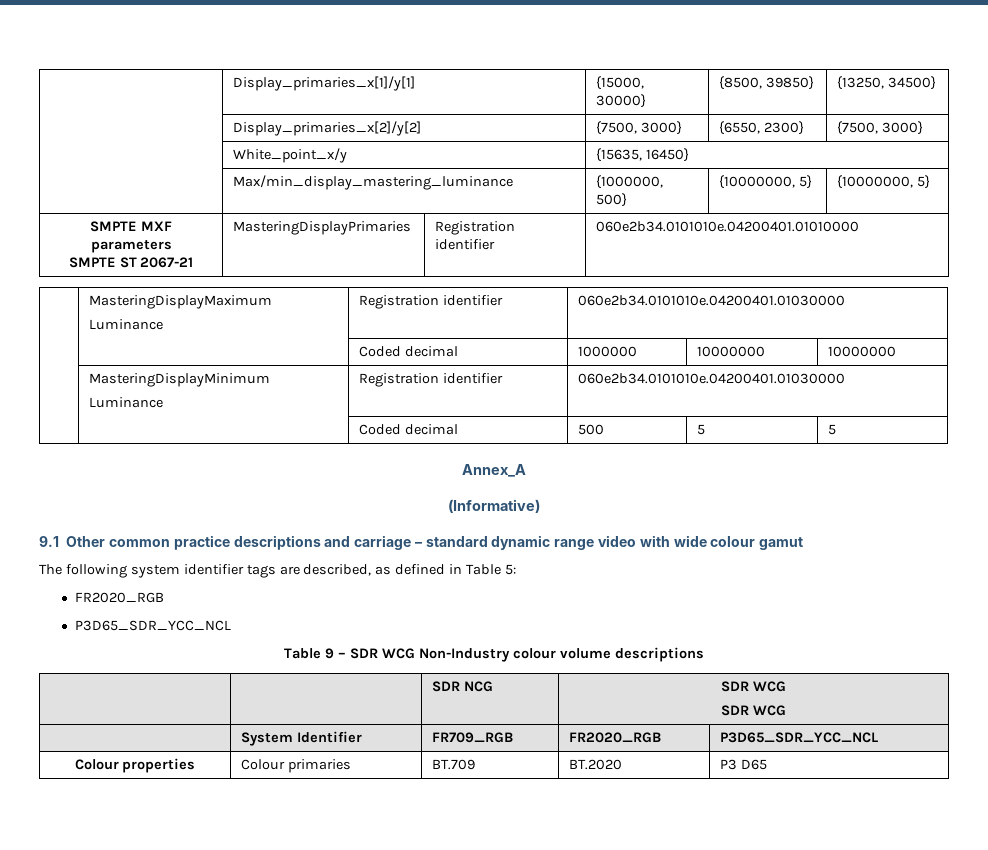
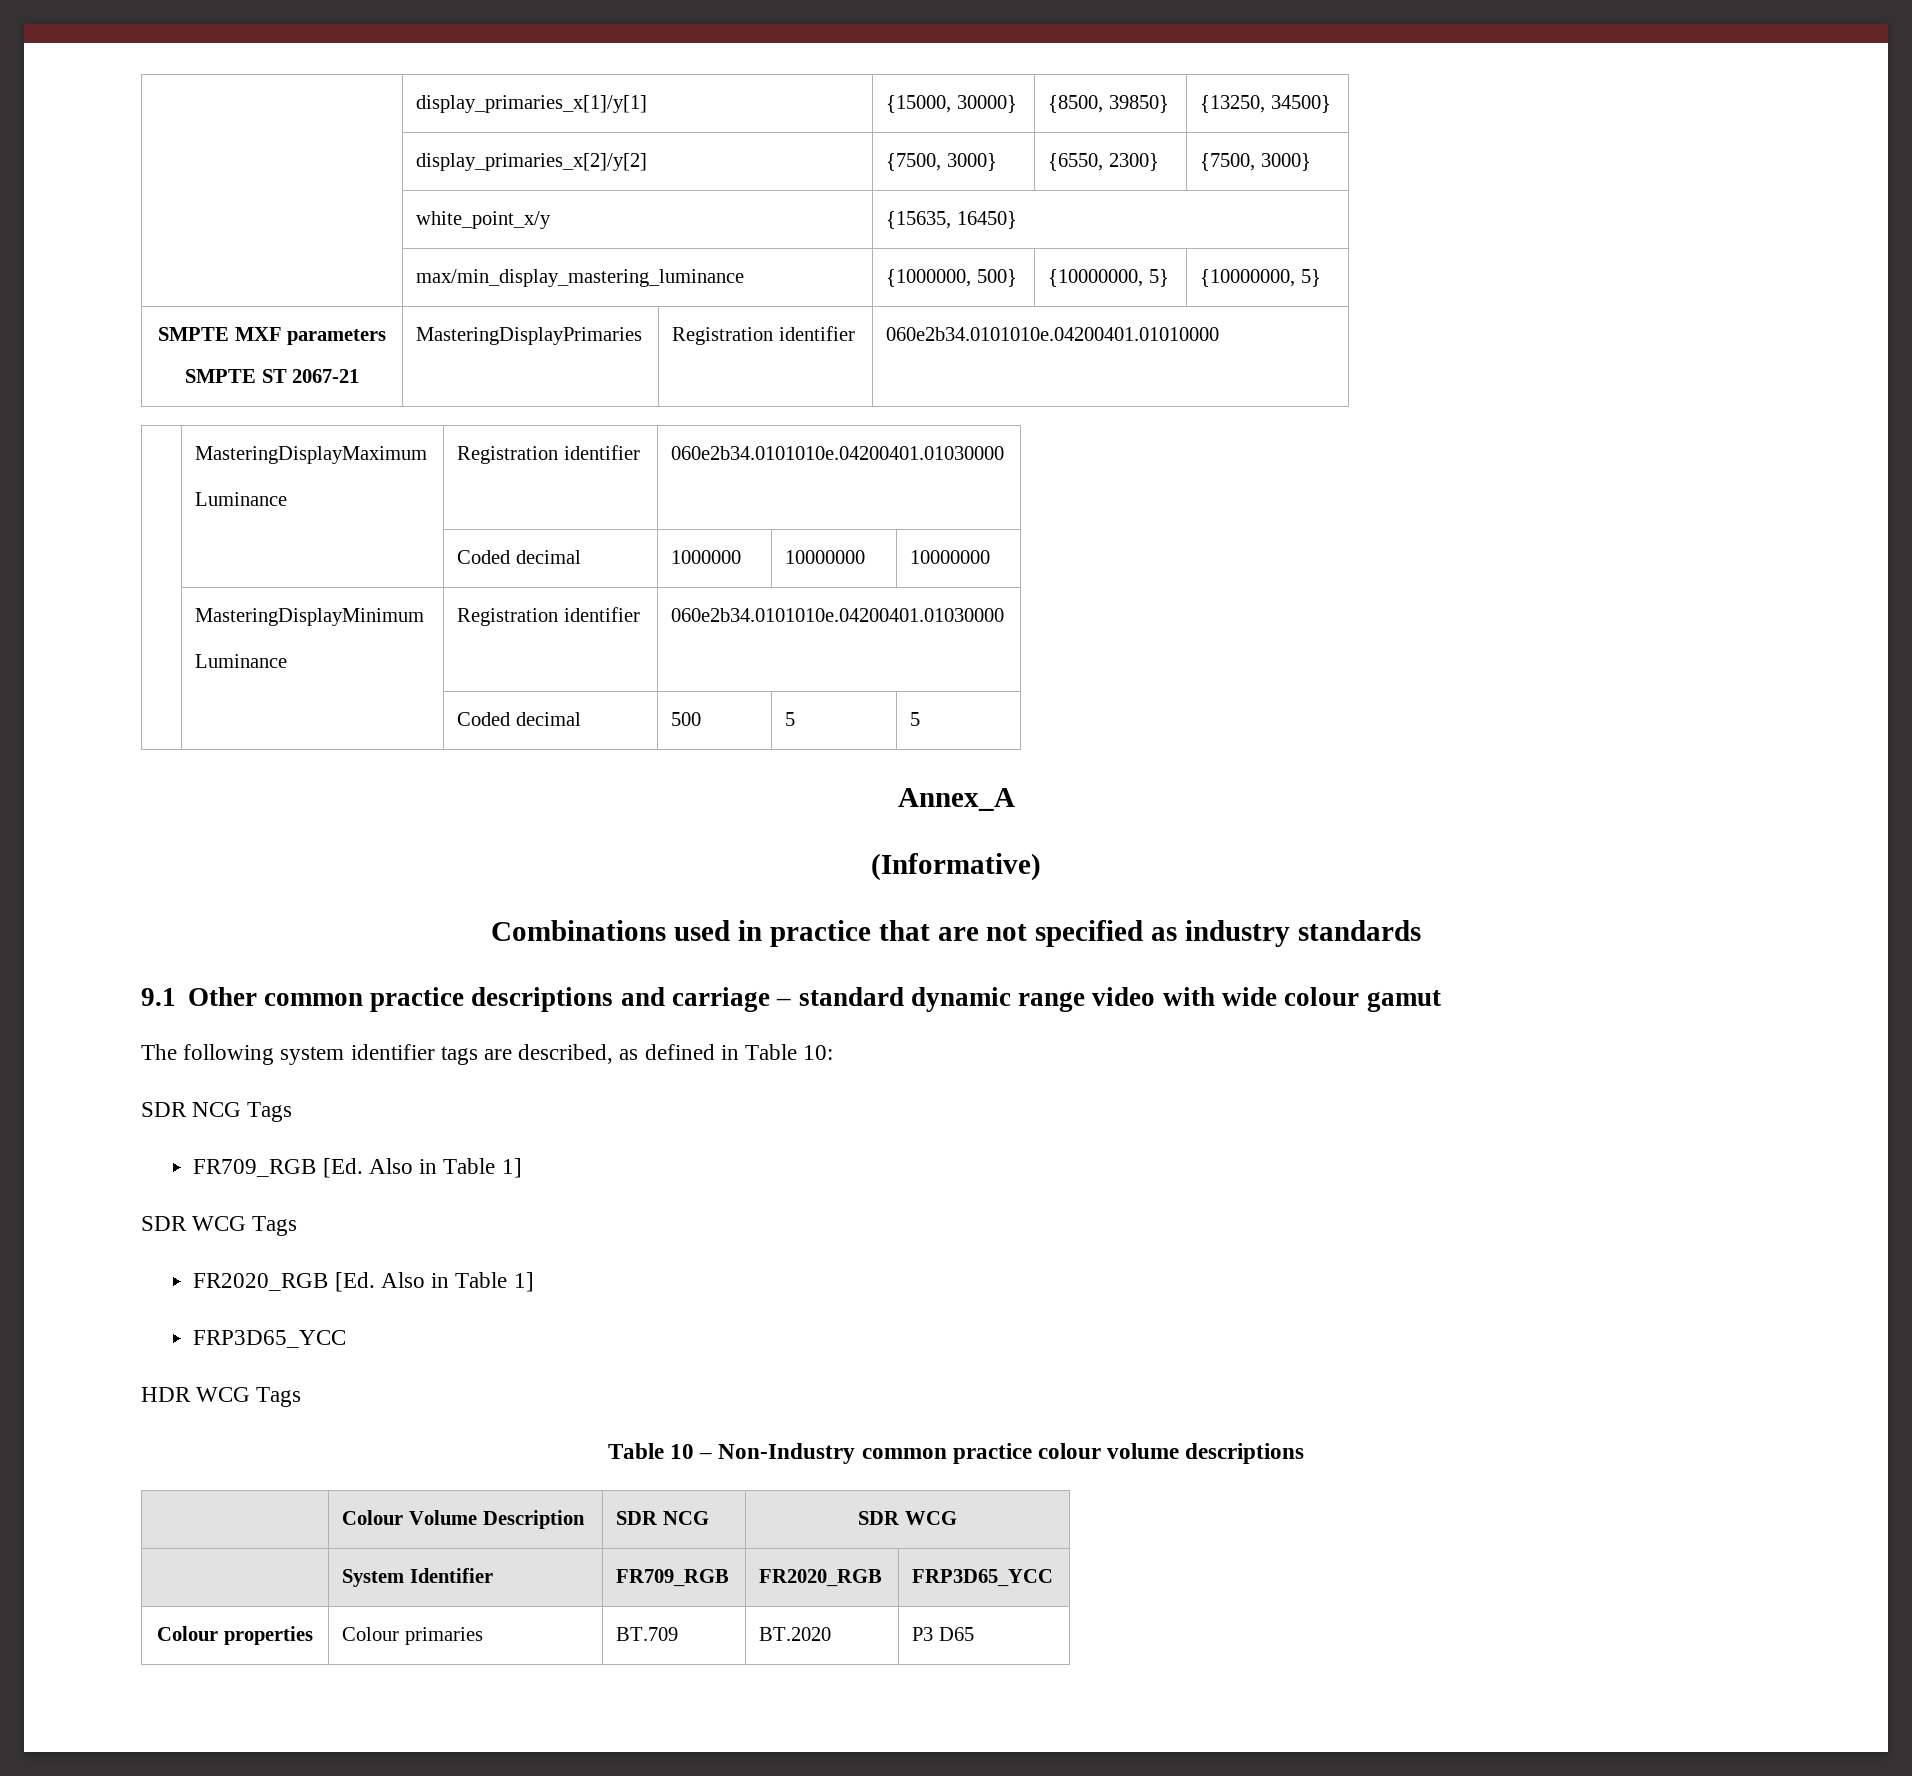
[233,76,416,91] | Display_primaries_x[1]/y[1] -> [416,95,648,113] | display_primaries_x[1]/y[1]
[233,121,422,136] Display_primaries_x[2]/y[2] -> [416,153,648,171] display_primaries_x[2]/y[2]
[233,148,348,163] White_point_x/y -> [416,211,552,229] white_point_x/y
[233,175,514,190] Max/min_display_mastering_luminance -> [416,269,745,287] max/min_display_mastering_luminance
(540, 506) none -> [491,920,1421,947] // Combinations used in practice that are not specified as industry standards
[505,564,517,575] [74,592,164,603] [74,620,231,631] [284,648,510,662] 5: // FR2020_RGB // P3D65_SDR_YCC_NCL // Table 9 – SDR WCG Non-Industry -> [803,1045,834,1060] [141,1102,293,1122] [193,1158,522,1178] [141,1216,298,1236] [193,1272,534,1292] [193,1330,347,1348] [141,1387,302,1407] [607,1443,1032,1464] 10: // SDR NCG Tags // FR709_RGB [Ed. Also in Table 1] // SDR WCG Tags // FR2020_RGB [Ed. Also in Table 1] // FRP3D65_YCC // HDR WCG Tags // Table 10 – Non-Industry common practice
(704, 654) none -> [342,1510,585,1529] Colour Volume Description
[721,705,786,716] // SDR WCG -> (957, 1518) none
[720,732,879,743] P3D65_SDR_YCC_NCL -> [912,1569,1054,1587] FRP3D65_YCC

